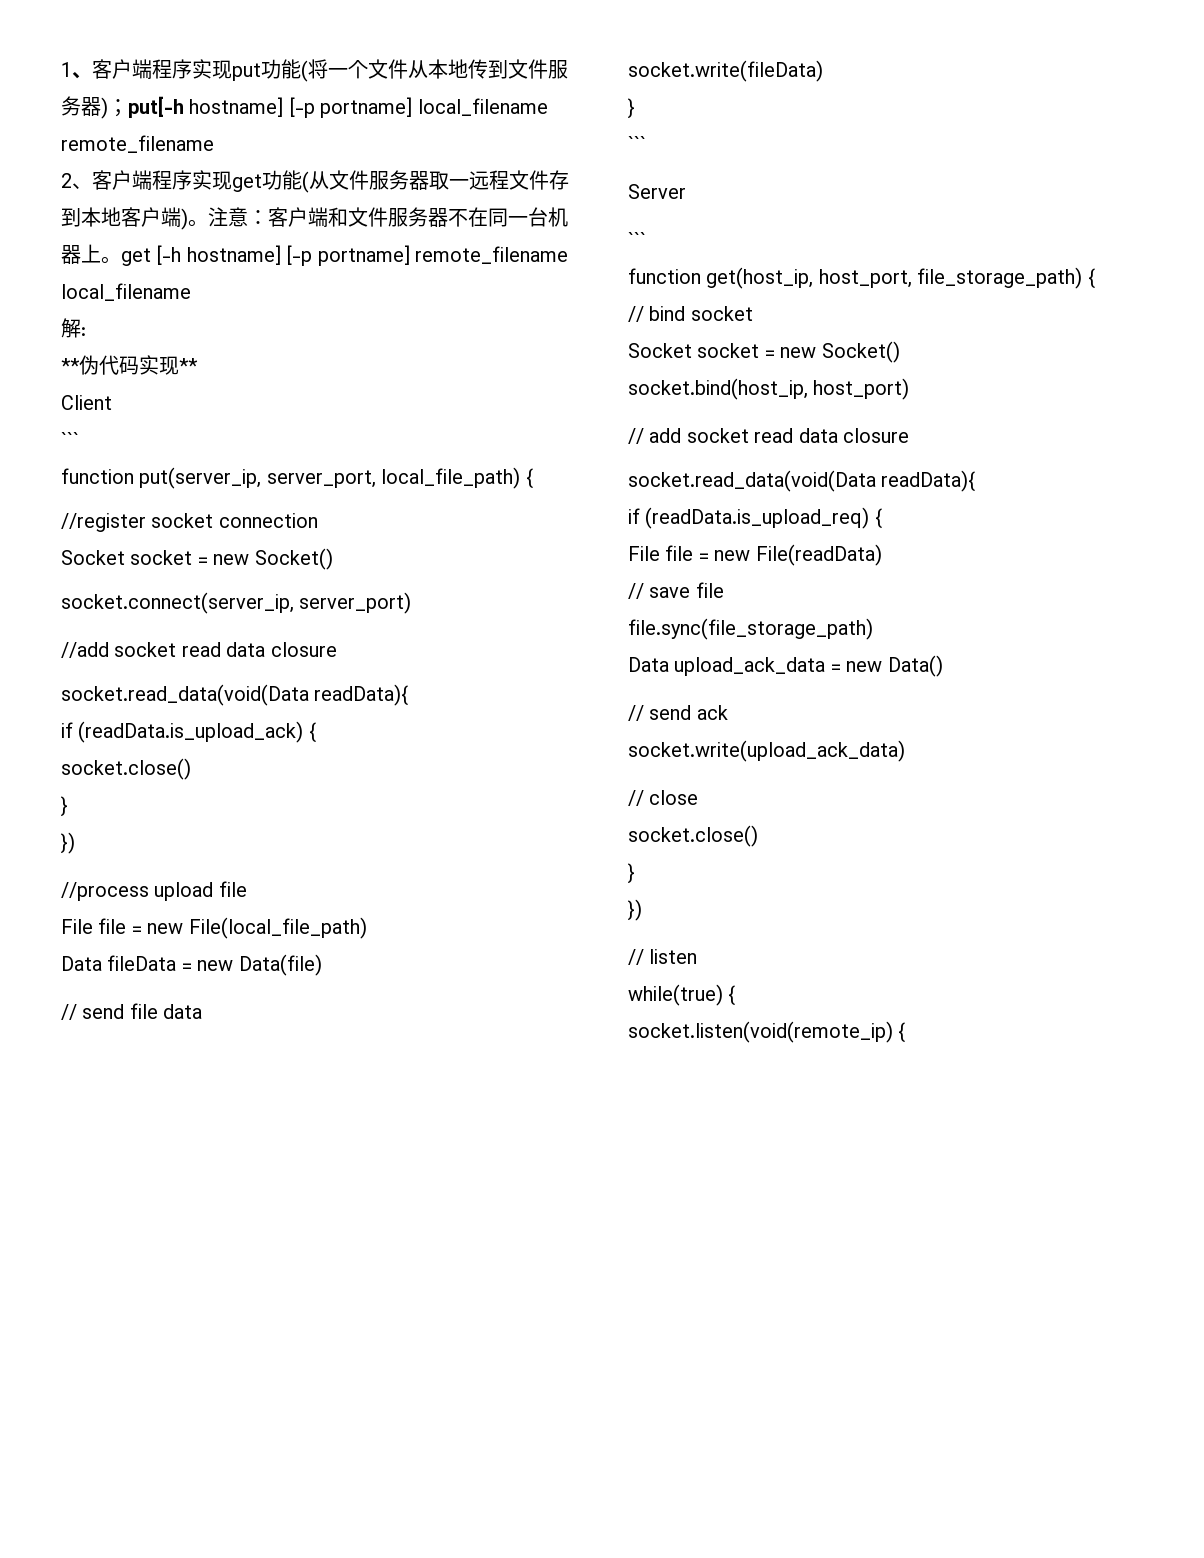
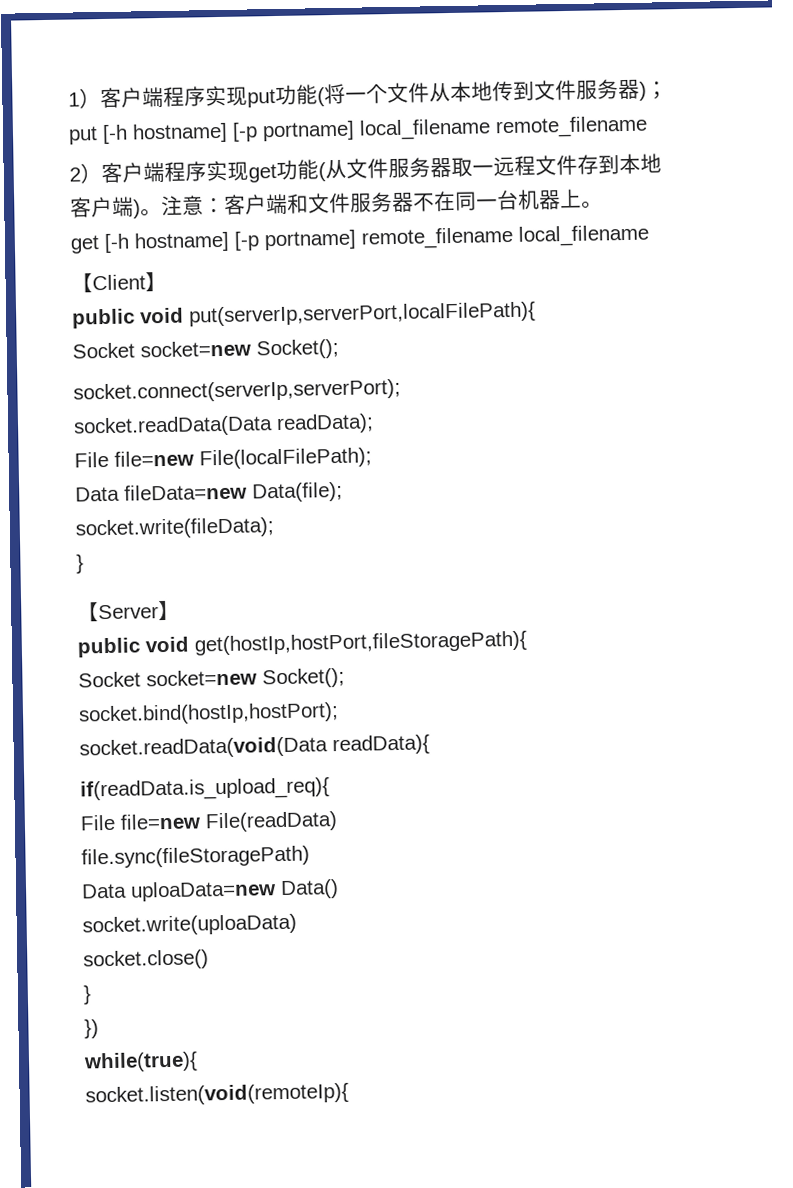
[72,72,92,79] 、 -> [79,88,101,109] ）
[128,96,184,118] put[-h -> [68,124,128,145] put [-h
[72,183,92,189] 、 -> [80,163,102,184] ）
(121, 260) none -> (603, 204) //
[61,318,86,338] [61,355,198,375] [61,395,112,410] [61,432,79,447] [61,467,533,489] [61,513,318,532] [61,548,333,570] [61,592,412,614] [61,642,337,658] [61,684,409,706] [61,721,316,743] [61,758,191,780] [60,796,68,817] [60,832,75,854] [61,881,247,901] [61,917,367,939] [61,954,322,976] [61,1003,203,1020] [628,60,823,82] [627,98,635,119] [628,136,646,151] [628,184,686,199] [628,232,646,247] [628,267,1095,289] [628,306,753,322] [628,341,900,363] [628,378,910,400] [628,428,909,444] [628,470,976,492] [628,507,882,529] [628,544,882,566] [628,582,724,599] [628,618,873,640] [628,655,943,677] [628,705,728,721] [628,740,905,762] [628,790,699,806] [628,825,758,847] [627,863,635,884] [627,899,642,921] [628,949,698,965] [628,984,736,1006] [628,1021,906,1043] 解: // **伪代码实现** // Client // ``` // function put(server_ip, server_port, local_file_path) { // //register socket connection // Socket socket = new Socket() // socket.connect(server_ip, server_port) // //add socket read data closure // socket.read_data(void(Data readData){ // if (readData.is_upload_ack) { // socket.close() // } // }) // //process upload file // File file = new File(local_file_path) // Data fileData = new Data(file) // // send file data // socket.write(fileData) // } // ``` // Server // ``` // function get(host_ip, host_port, file_storage_path) { // // bind socket // Socket socket = new Socket() // socket.bind(host_ip, host_port) // // add socket read data closure // socket.read_data(void(Data readData){ // if (readData.is_upload_req) { // File file = new File(readData) // // save file // file.sync(file_storage_path) // Data upload_ack_data = new Data() // // send ack // socket.write(upload_ack_data) // // close // socket.close() // } // }) // // listen // while(true) { // socket.listen(void(remote_ip) { -> [71,270,167,293] [72,301,536,329] [72,338,339,360] [73,378,401,404] [73,413,374,438] [74,447,372,470] [75,481,343,503] [75,517,274,540] [76,554,84,574] [77,599,180,622] [77,630,527,658] [78,667,345,689] [78,702,339,726] [79,734,430,760] [80,777,330,802] [80,811,338,833] [81,845,310,869] [81,879,339,902] [82,913,297,937] [83,949,209,971] [83,985,92,1005] [84,1019,99,1039] [83,1051,198,1073] [85,1082,349,1107] 【Client】 // public void put(serverIp,serverPort,localFilePath){ // Socket socket=new Socket(); // socket.connect(serverIp,serverPort); // socket.readData(Data readData); // File file=new File(localFilePath); // Data fileData=new Data(file); // socket.write(fileData); // } // 【Server】 // public void get(hostIp,hostPort,fileStoragePath){ // Socket socket=new Socket(); // socket.bind(hostIp,hostPort); // socket.readData(void(Data readData){ // if(readData.is_upload_req){ // File file=new File(readData) // file.sync(fileStoragePath) // Data uploaData=new Data() // socket.write(uploaData) // socket.close() // } // }) // while(true){ // socket.listen(void(remoteIp){

